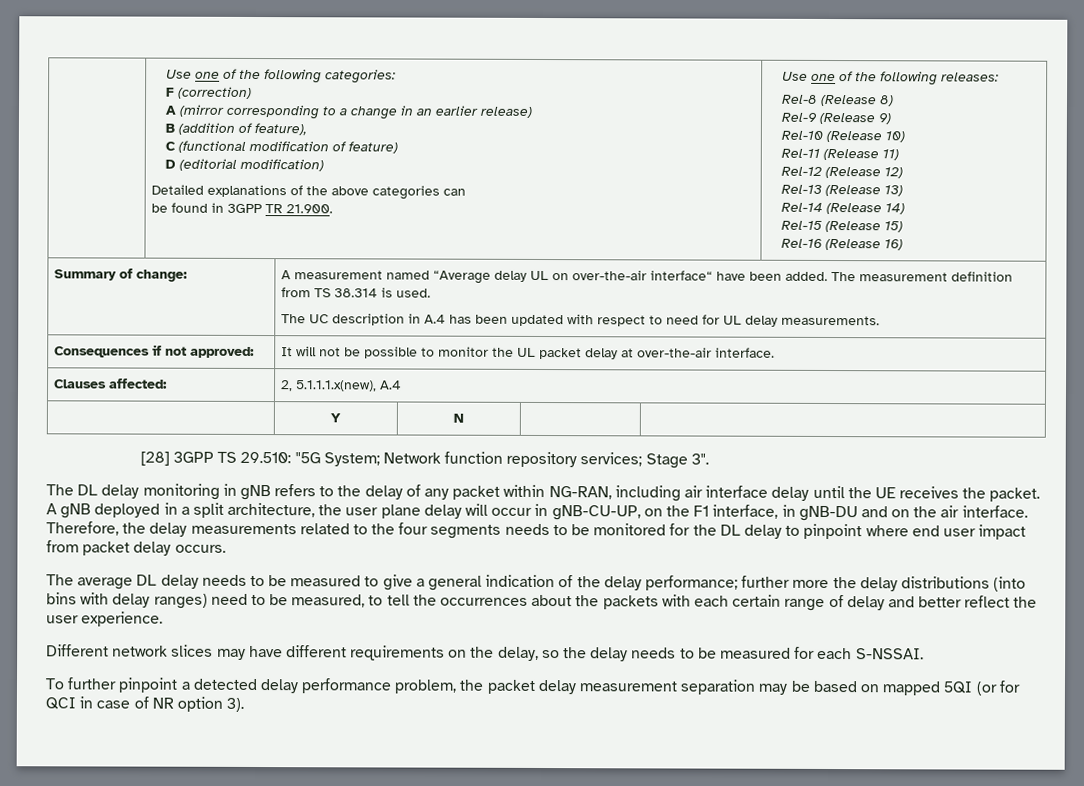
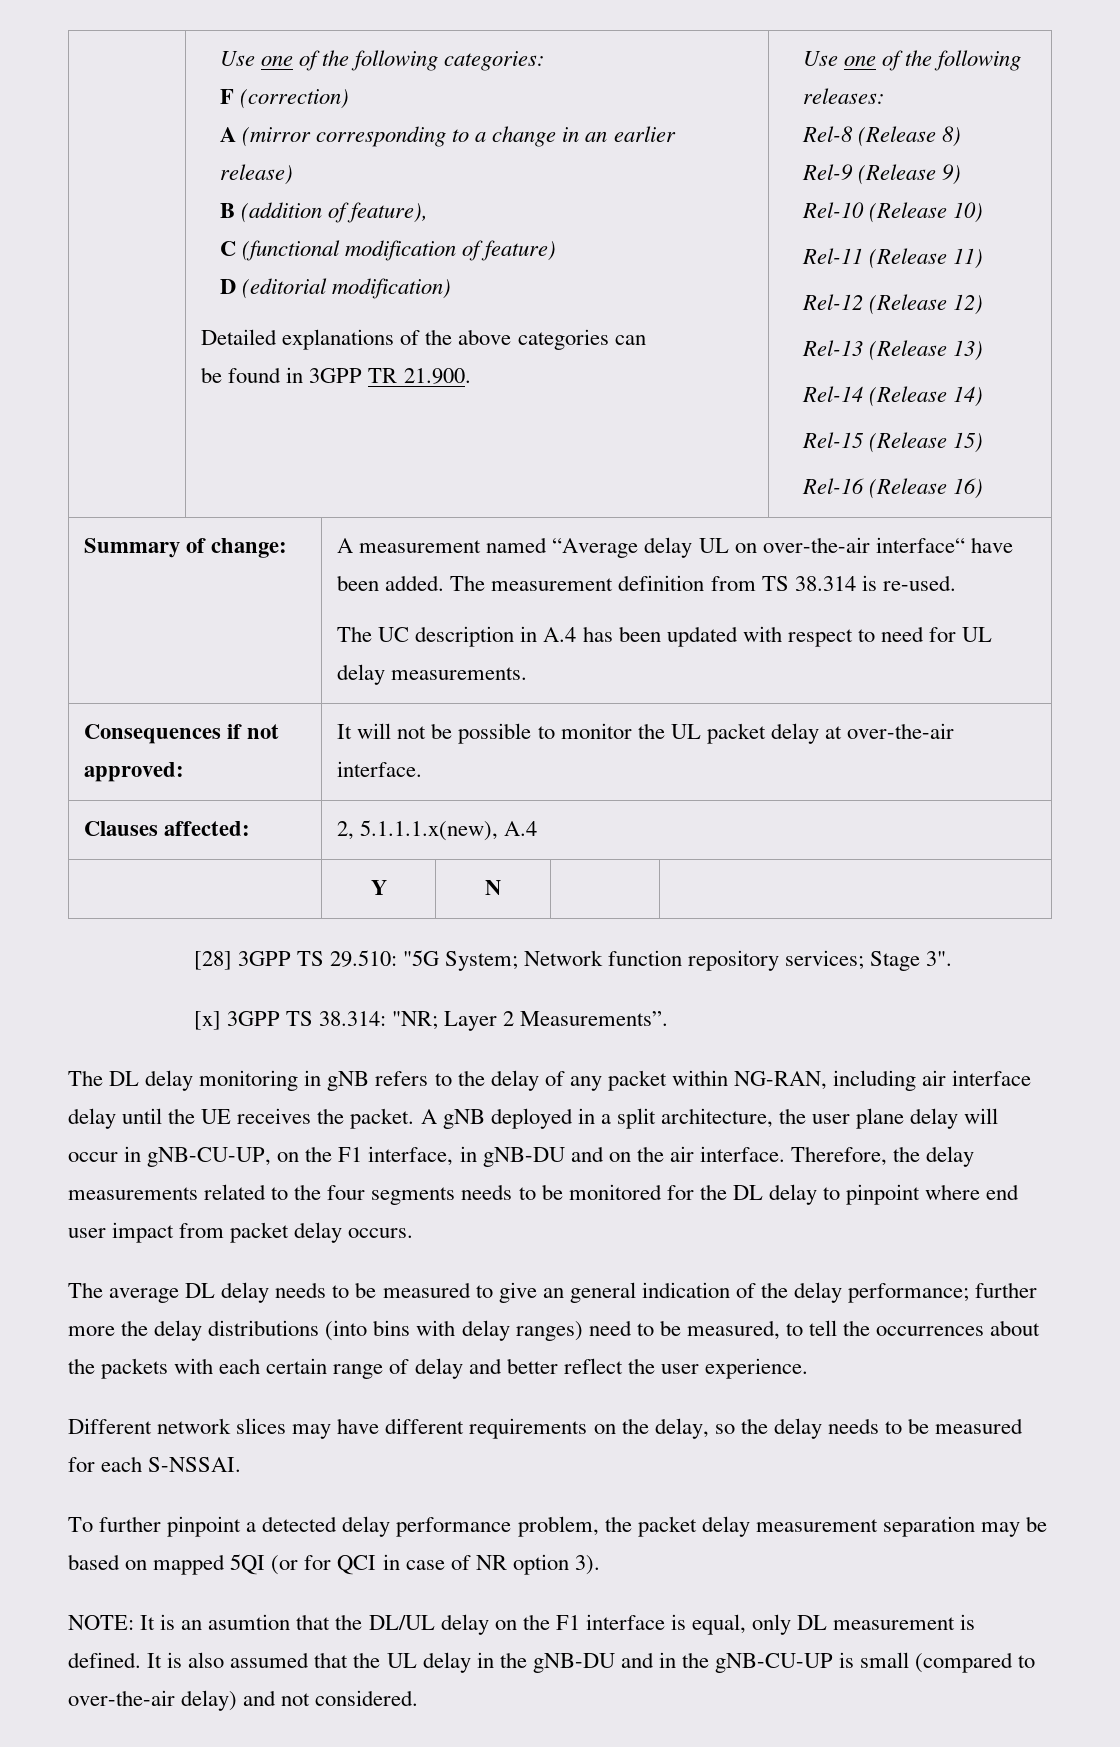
[396,288,432,298] used. -> [882,575,956,591] re-used.
(709, 459) none -> [193,1011,669,1031] // [x] 3GPP TS 38.314: "NR; Layer 2 Measurements”.
[415,578,425,587] a -> [542,1288,564,1298] an
(245, 704) none -> [68,1614,976,1635] [68,1652,1036,1673] [68,1690,419,1711] // NOTE: It is an asumtion that the DL/UL delay on the F1 interface is equal, only DL measurement is defined. It is also assumed that the UL delay in the gNB-DU and in the gNB-CU-UP is small (compared to over-the-air delay) and not considered.

